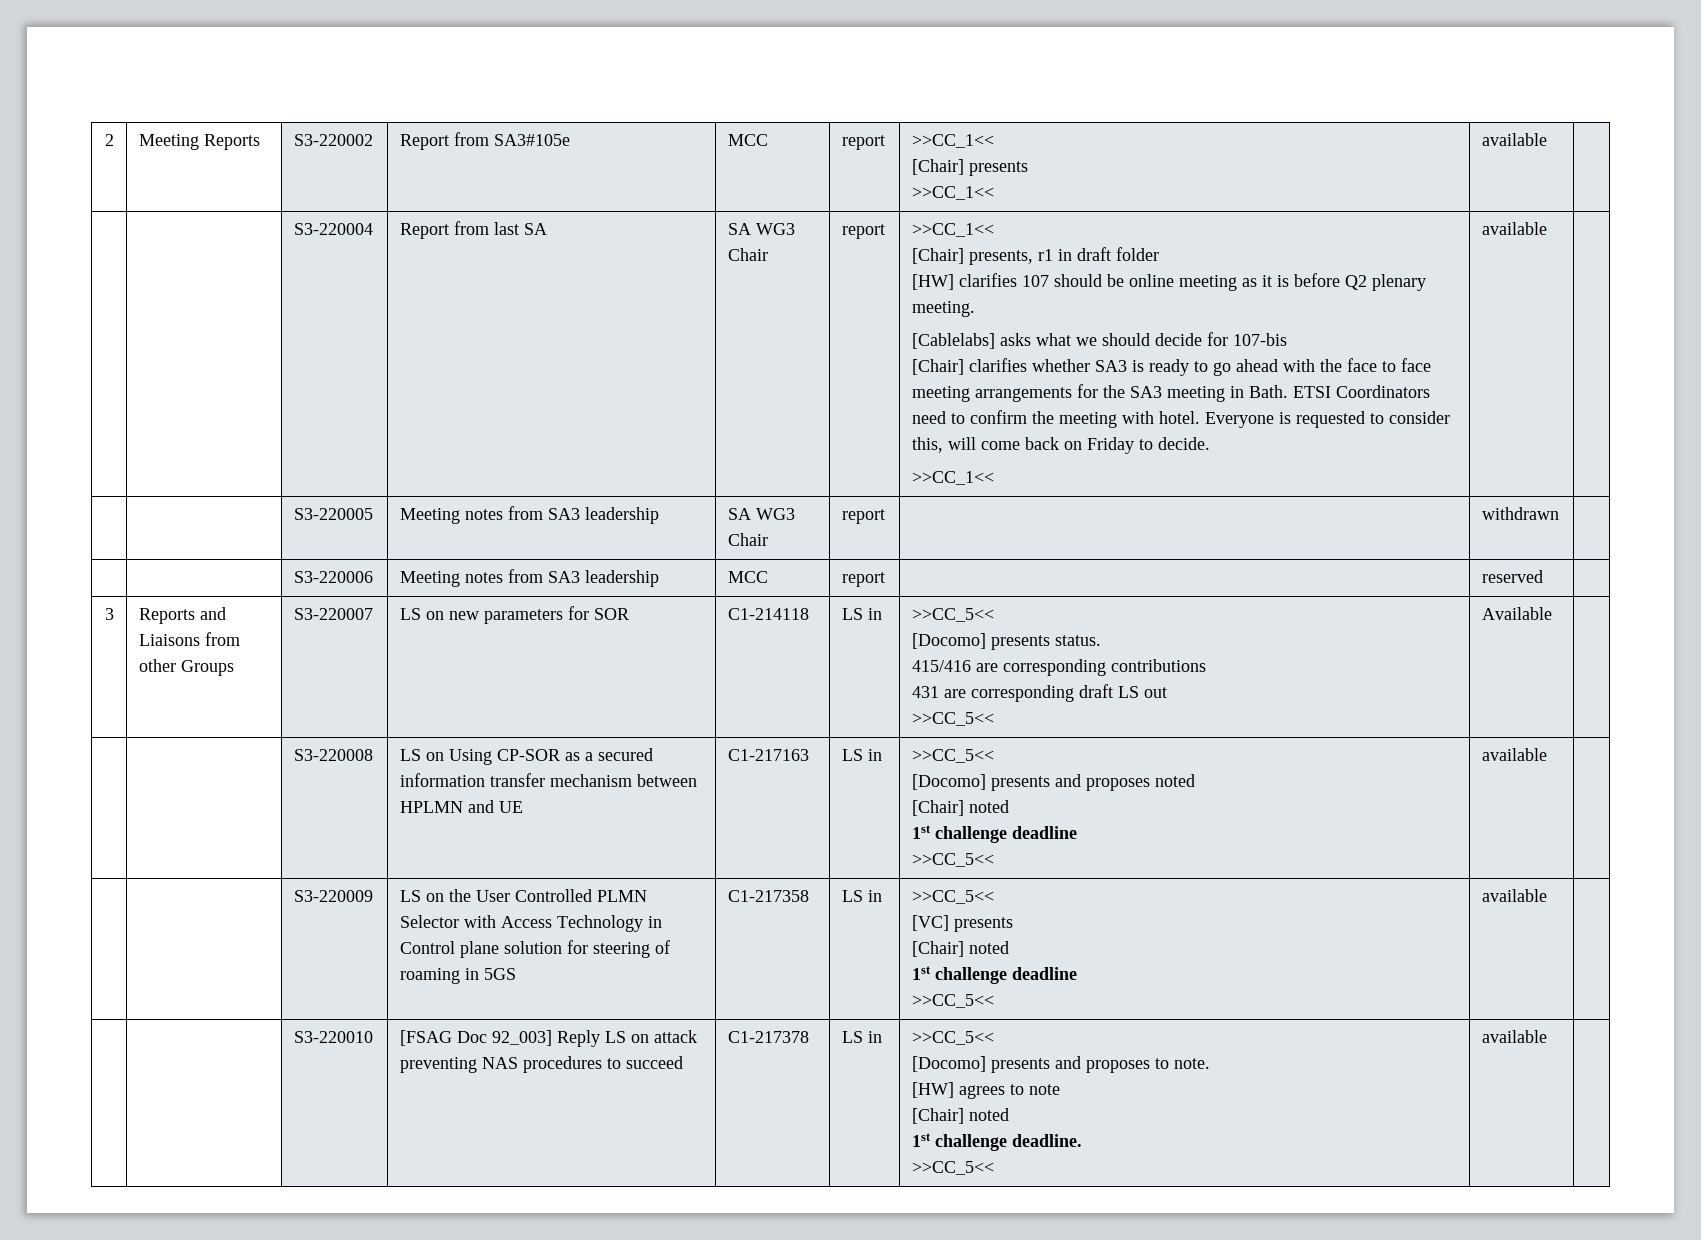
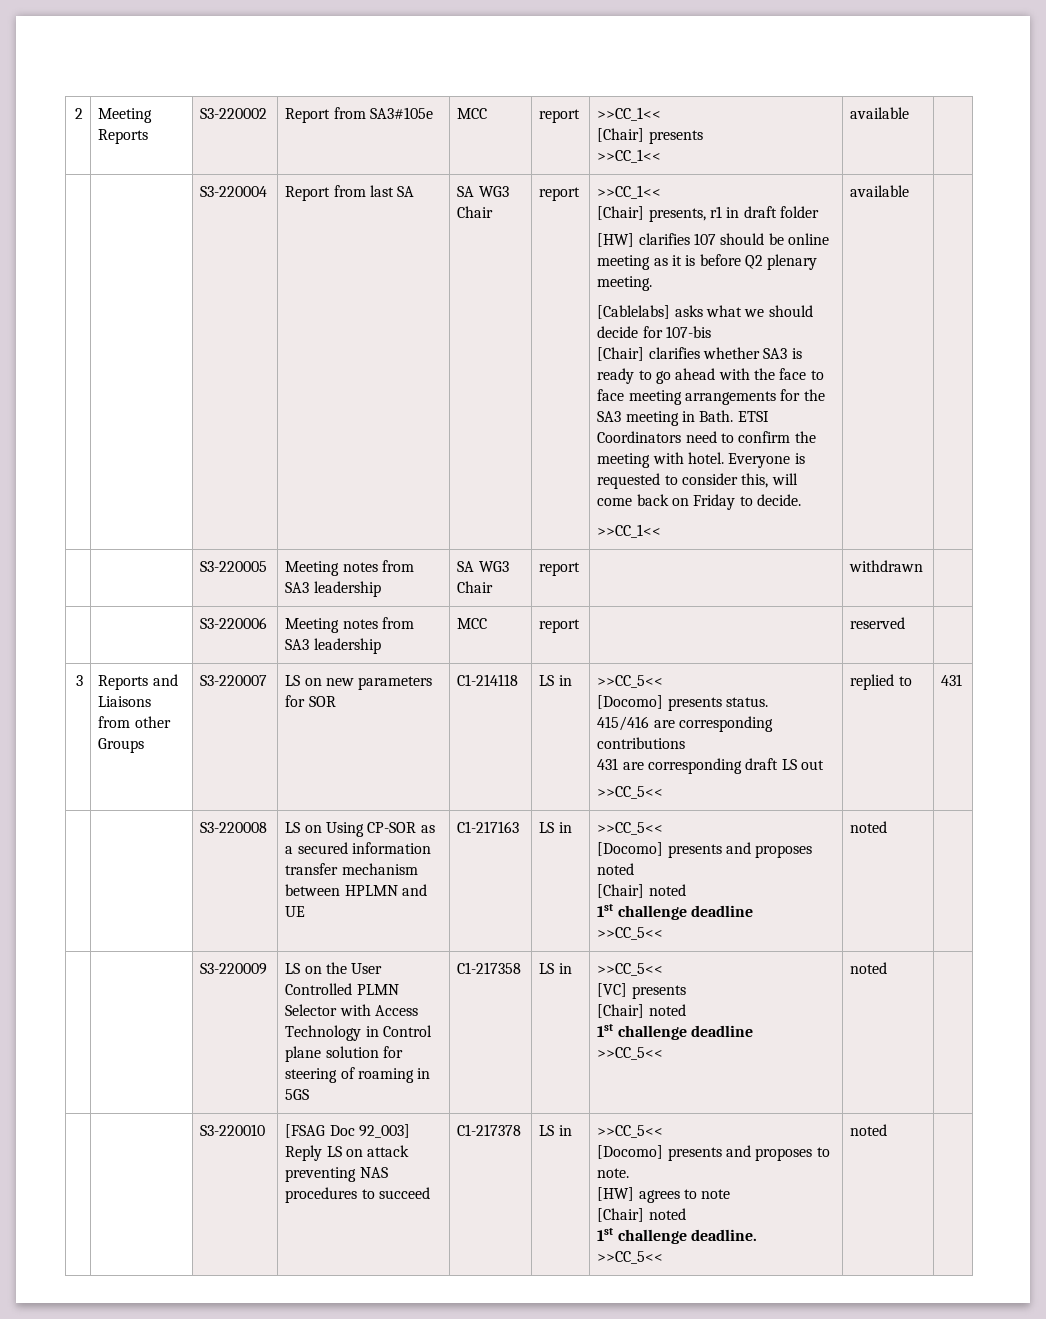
[1481,607,1552,620] Available | -> [850,674,912,690] [941,674,963,686] replied to | 431
[1481,748,1547,761] available -> [850,821,888,833] noted
[1481,889,1547,902] available -> [850,962,888,974] noted
[1481,1030,1547,1043] available -> [850,1124,888,1136] noted

